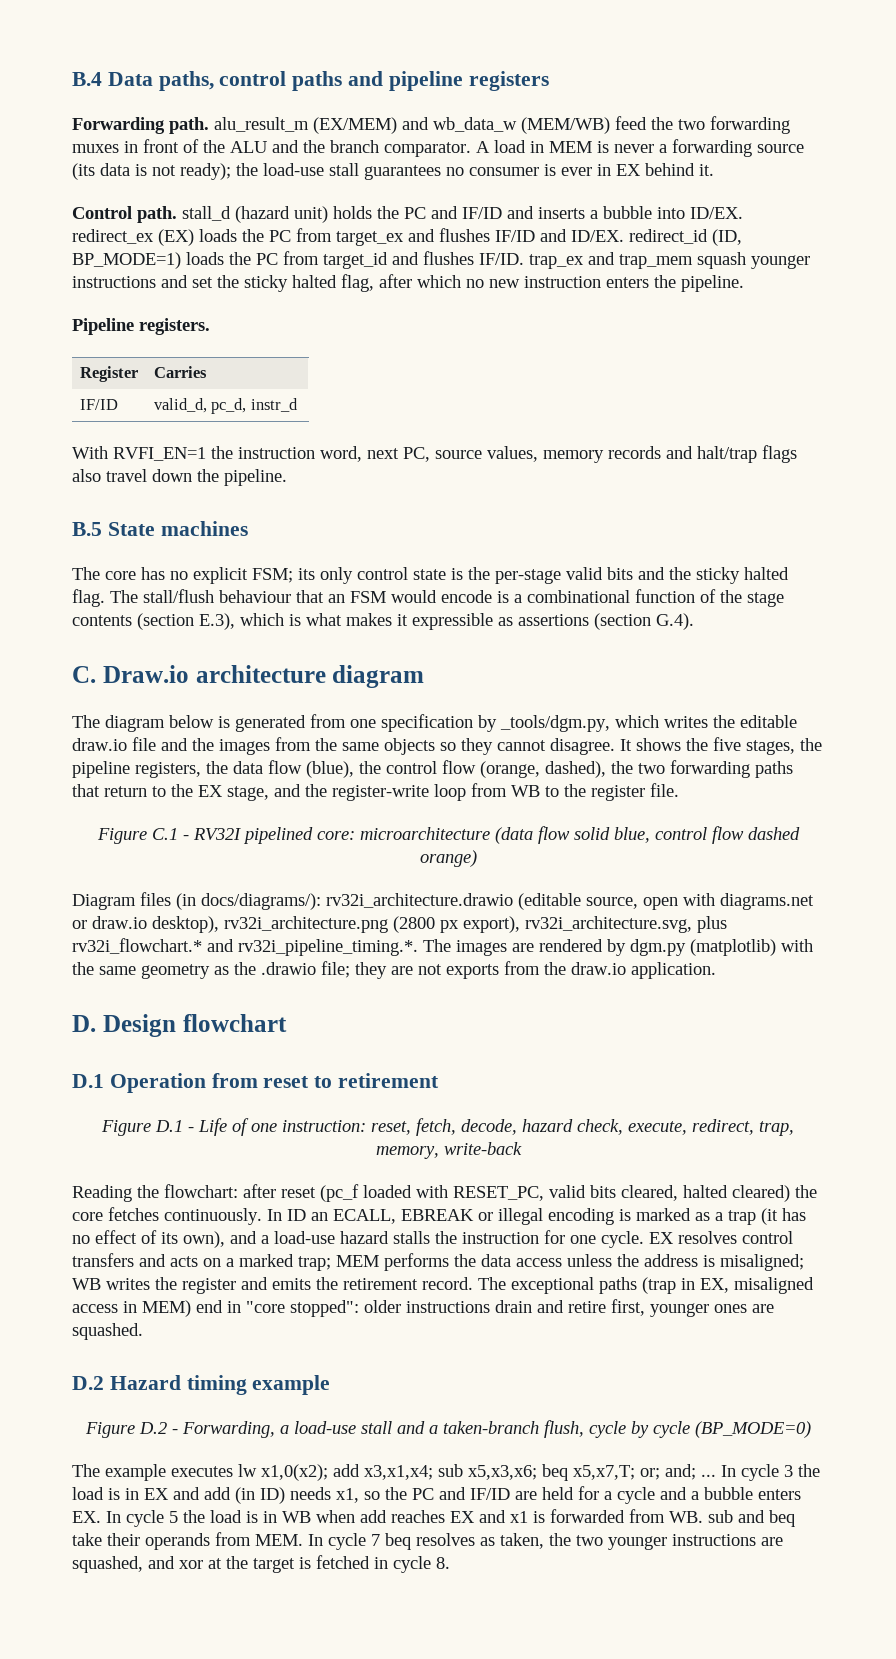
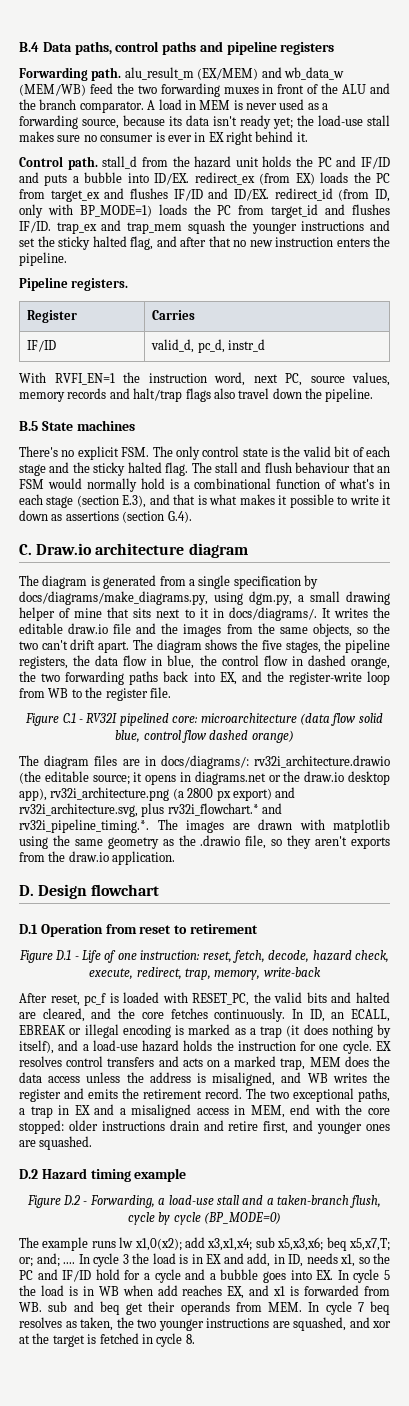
[659,139,804,157] [72,163,231,180] a forwarding source (its data is not ready); -> [279,99,329,110] [19,115,293,129] used as a forwarding source, because its data isn't ready yet;
[364,165,441,180] guarantees -> [19,131,81,142] makes sure
(641, 170) none -> [226,131,253,145] right
[235,206,328,223] (hazard unit) -> [141,156,259,168] from the hazard unit
[538,207,585,219] inserts -> [44,174,68,186] puts
[158,229,194,246] (EX) -> [259,173,315,185] (from EX)
[712,229,742,246] (ID, -> [338,189,390,202] [19,204,73,218] (from ID, only with
(746, 260) none -> [230,220,248,231] the
[379,274,461,288] after which -> [156,236,231,247] and after that
[72,567,315,584] The core has no explicit FSM; its -> [19,446,173,460] There's no explicit FSM. The
[495,567,633,584] per-stage valid bits -> [302,446,390,457] [19,464,46,476] valid bit of each stage
[143,589,214,603] stall/flush -> [214,462,292,473] stall and flush
[441,590,492,603] encode -> [86,478,165,492] normally hold
[720,590,784,607] [72,613,493,630] the stage contents (section E.3), which is what makes it expressible -> [339,478,390,489] [19,494,391,508] [19,510,48,521] what's in each stage (section E.3), and that is what makes it possible to write it down
[169,715,214,728] below -> (88, 582) none
[350,714,659,732] one specification by _tools/dgm.py, which -> [188,575,318,589] [19,591,390,605] [19,607,331,621] a single specification by docs/diagrams/make_diagrams.py, using dgm.py, a small drawing helper of mine that sits next to it in docs/diagrams/. It
[384,738,632,755] objects so they cannot disagree. It -> [312,623,390,637] [19,639,202,653] objects, so the two can't drift apart. The diagram
[306,761,354,778] (blue), -> [151,655,195,669] in blue,
[480,761,606,778] (orange, dashed), -> [291,655,390,669] in dashed orange,
[72,784,269,801] that return to the EX stage, -> [163,671,237,685] back into EX,
[72,892,814,910] [72,916,520,933] Diagram files (in docs/diagrams/): rv32i_architecture.drawio (editable source, open with diagrams.net or draw.io desktop), rv32i_architecture.png (2800 px export), -> [19,755,390,769] [19,771,391,785] [19,787,296,801] The diagram files are in docs/diagrams/: rv32i_architecture.drawio (the editable source; it opens in diagrams.net or the draw.io desktop app), rv32i_architecture.png (a 2800 px export) and
[539,939,813,956] rendered by dgm.py (matplotlib) with -> [258,819,390,833] [19,836,48,849] drawn with matplotlib using
[321,961,442,979] file; they are not -> [245,835,348,849] file, so they aren't
[72,1184,359,1202] Reading the flowchart: after reset (pc_f -> [19,993,119,1006] After reset, pc_f is
[549,1185,790,1202] valid bits cleared, halted cleared) -> [253,992,390,1003] [19,1008,112,1022] the valid bits and halted are cleared, and
[287,1209,306,1221] ID -> [309,1009,325,1022] ID,
[782,1208,806,1221] [72,1230,225,1248] has no effect of its own), -> [303,1024,391,1038] [19,1040,54,1054] does nothing by itself),
[393,1231,430,1244] stalls -> [183,1040,213,1051] holds
[298,1253,449,1271] trap; MEM performs -> [280,1056,369,1070] trap, MEM does
[720,1254,804,1271] misaligned; -> [212,1072,302,1086] misaligned, and
[511,1277,814,1294] [72,1300,359,1317] exceptional paths (trap in EX, misaligned access in MEM) end in "core stopped": -> [270,1088,390,1102] [19,1104,391,1118] [19,1120,64,1134] two exceptional paths, a trap in EX and a misaligned access in MEM, end with the core stopped:
(645, 1307) none -> [293,1120,314,1131] and
[171,1466,233,1477] executes -> [91,1241,116,1248] runs
[701,1474,716,1477] ... -> [63,1262,75,1264] ....
[204,1487,285,1504] add (in ID) -> [247,1253,303,1267] add, in ID,
[515,1487,574,1500] are held -> [95,1269,120,1280] hold
[758,1489,801,1500] enters -> [263,1270,312,1283] goes into
[450,1511,475,1523] EX -> [227,1286,245,1299] EX,
[72,1533,102,1546] take -> [126,1303,143,1315] get

